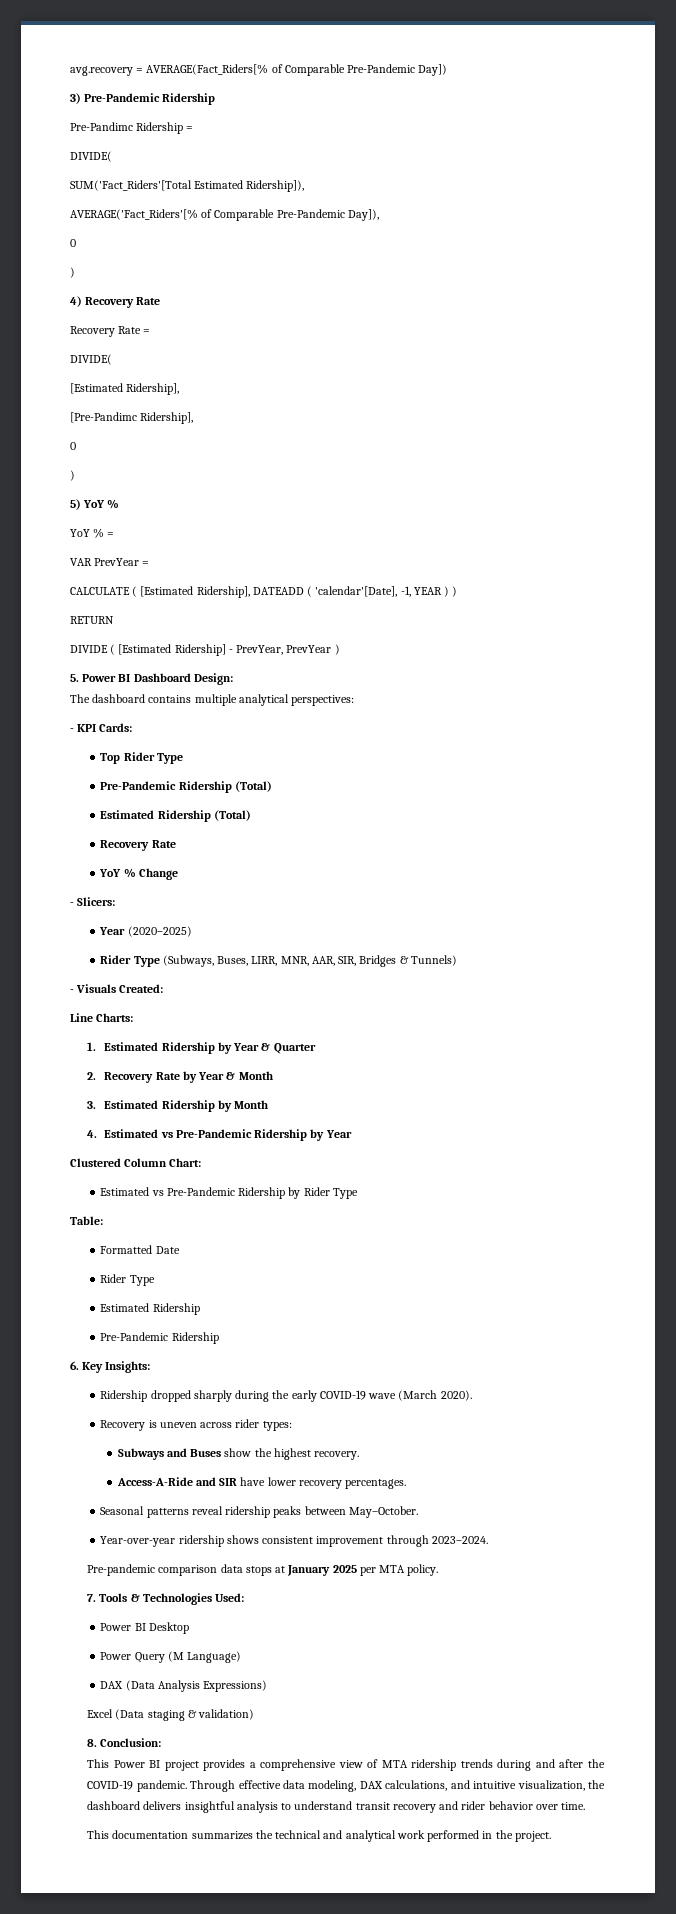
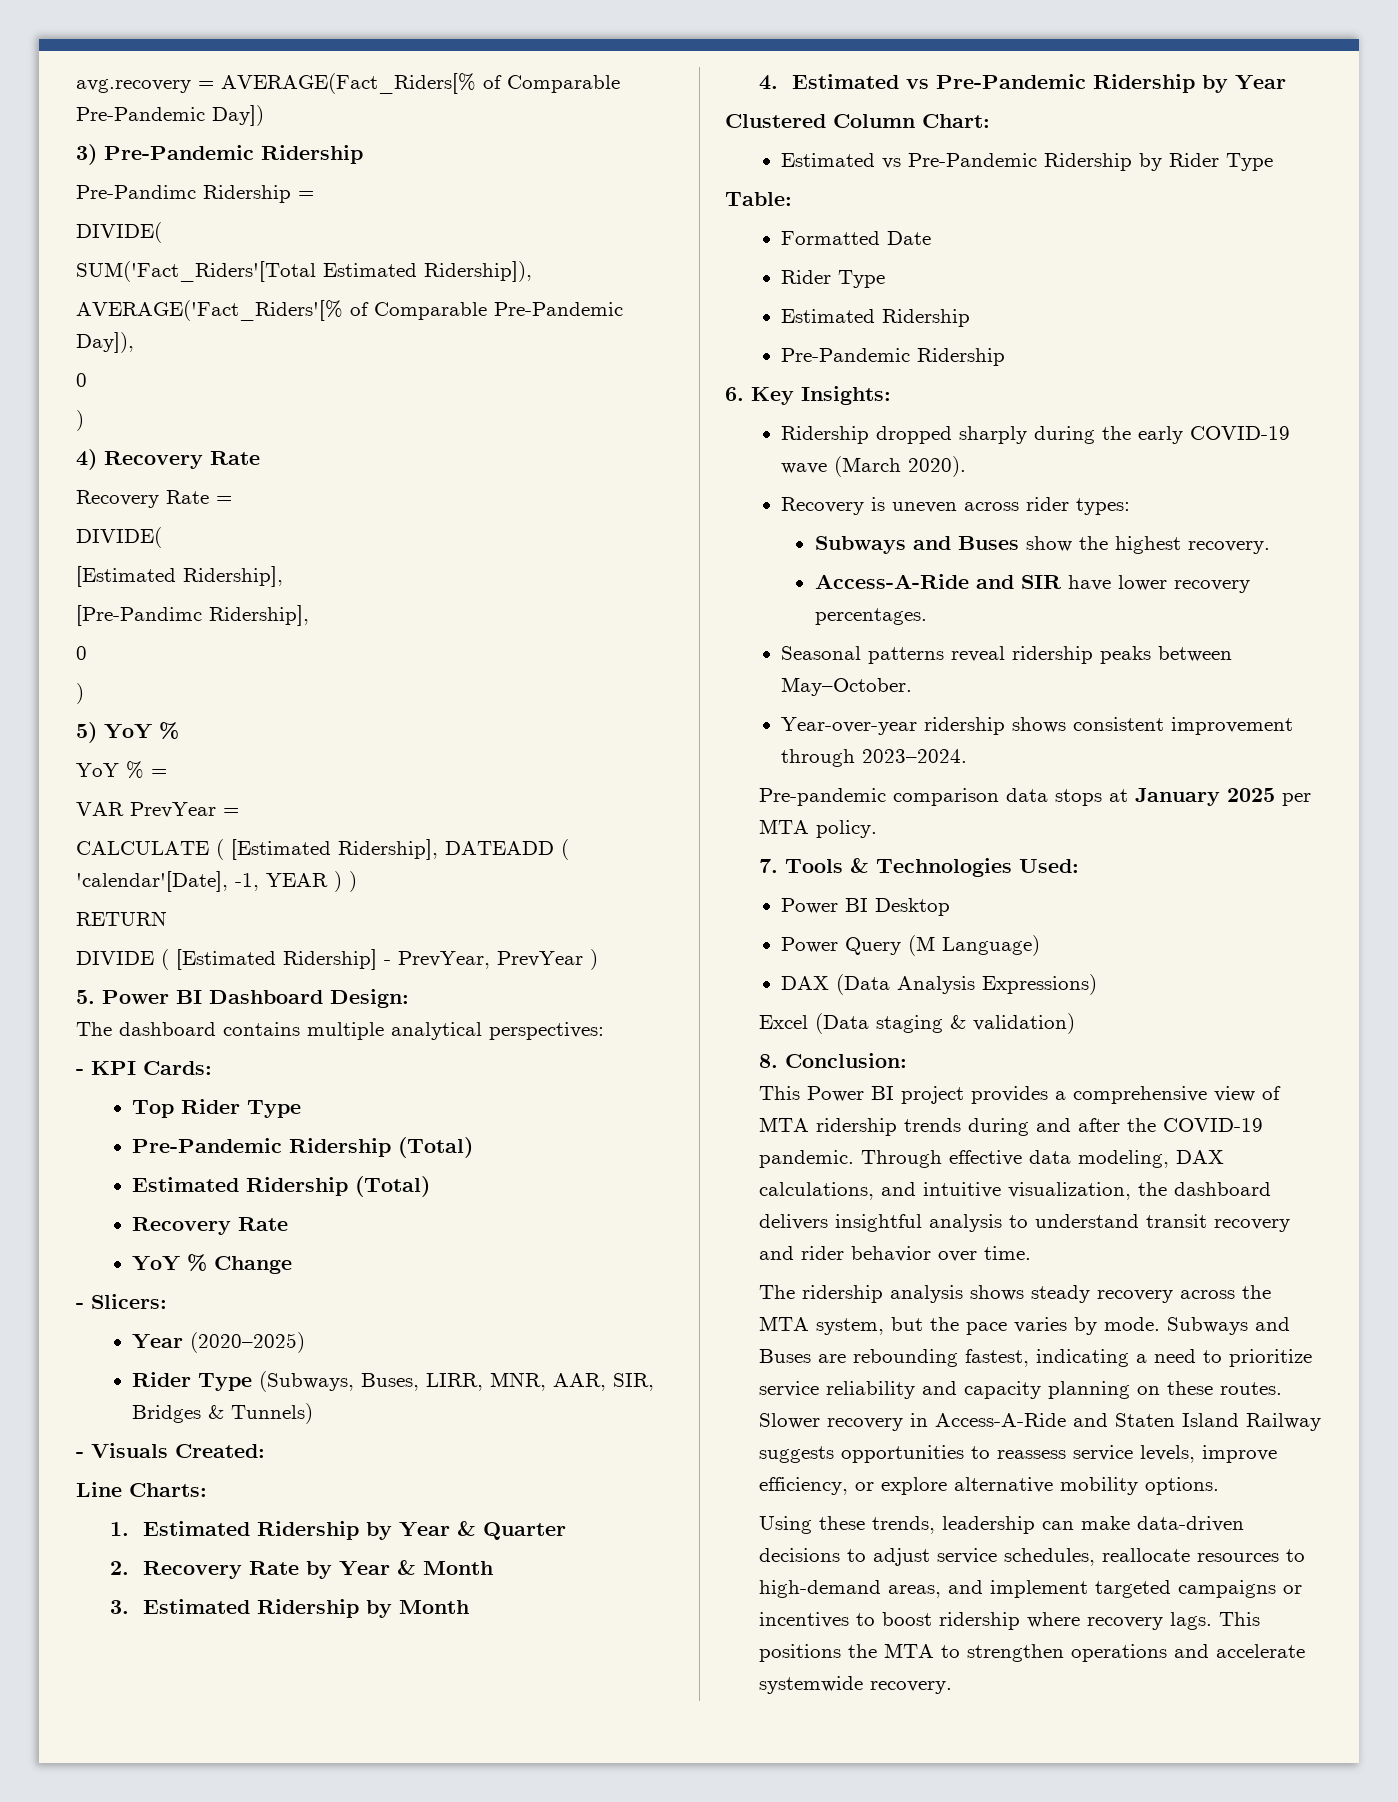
[87,1830,551,1842] This documentation summarizes the technical and analytical work performed in the project. -> [758,1285,1271,1303] [758,1316,1290,1335] [758,1349,1312,1367] [758,1381,1282,1399] [758,1413,1321,1431] [758,1445,1277,1463] [758,1477,1219,1495] [758,1516,1244,1534] [758,1548,1305,1566] [758,1580,1302,1598] [758,1612,1260,1630] [758,1643,1305,1662] [758,1676,952,1694] The ridership analysis shows steady recovery across the MTA system, but the pace varies by mode. Subways and Buses are rebounding fastest, indicating a need to prioritize service reliability and capacity planning on these routes. Slower recovery in Access-A-Ride and Staten Island Railway suggests opportunities to reassess service levels, improve efficiency, or explore alternative mobility options. // Using these trends, leadership can make data-driven decisions to adjust service schedules, reallocate resources to high-demand areas, and implement targeted campaigns or incentives to boost ridership where recovery lags. This positions the MTA to strengthen operations and accelerate systemwide recovery.

